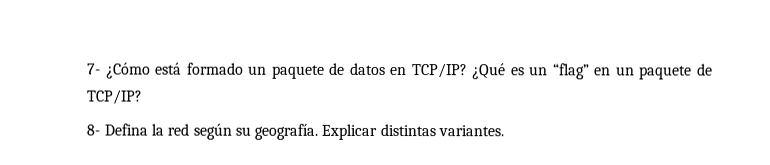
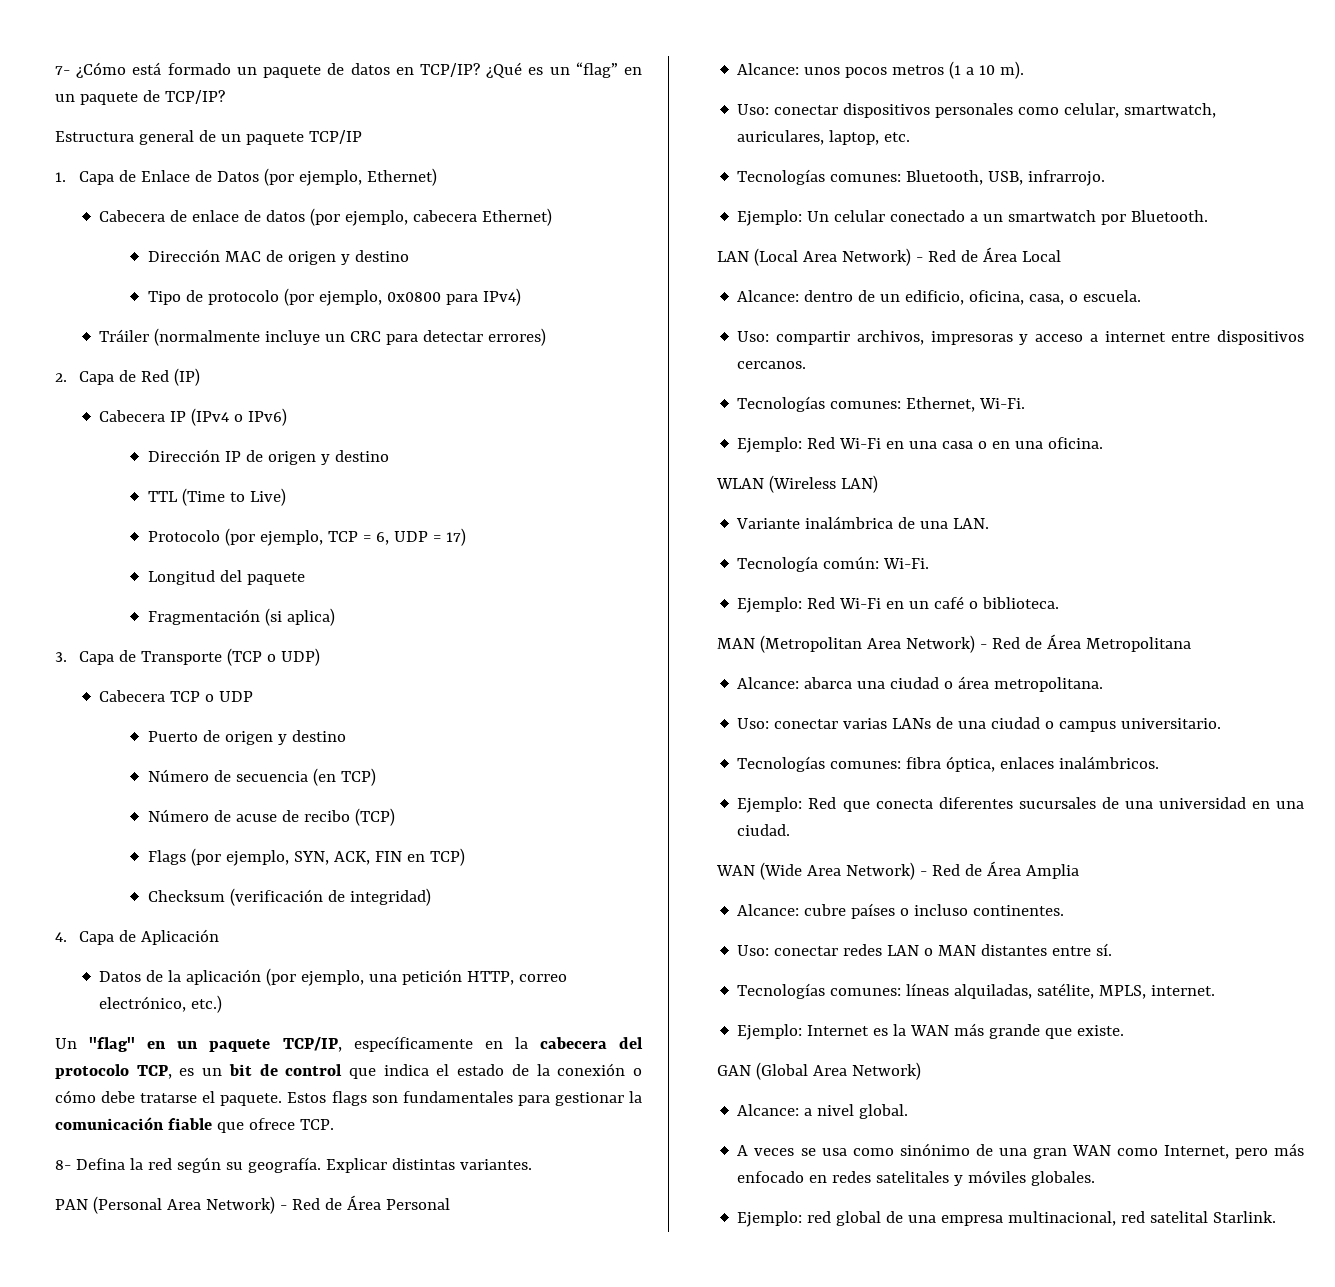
(143, 97) none -> [55,130,363,145] [55,168,438,186] [99,208,553,226] [147,249,409,265] [147,288,521,306] [99,328,547,346] [55,368,201,386] [99,408,288,426] [147,449,389,465] [147,488,286,506] [147,528,466,546] [147,570,305,585] [147,608,335,626] [55,648,321,666] [99,690,254,702] [147,730,346,745] [147,768,376,786] [147,808,395,826] [147,848,465,866] [147,888,431,906] [55,929,220,945] [99,968,568,986] [99,995,223,1013] [55,1036,643,1052] [55,1063,642,1079] [55,1090,642,1106] [55,1117,335,1133] // Estructura general de un paquete TCP/IP // 1. Capa de Enlace de Datos (por ejemplo, Ethernet) // Cabecera de enlace de datos (por ejemplo, cabecera Ethernet) // Dirección MAC de origen y destino // Tipo de protocolo (por ejemplo, 0x0800 para IPv4) // Tráiler (normalmente incluye un CRC para detectar errores) // 2. Capa de Red (IP) // Cabecera IP (IPv4 o IPv6) // Dirección IP de origen y destino // TTL (Time to Live) // Protocolo (por ejemplo, TCP = 6, UDP = 17) // Longitud del paquete // Fragmentación (si aplica) // 3. Capa de Transporte (TCP o UDP) // Cabecera TCP o UDP // Puerto de origen y destino // Número de secuencia (en TCP) // Número de acuse de recibo (TCP) // Flags (por ejemplo, SYN, ACK, FIN en TCP) // Checksum (verificación de integridad) // 4. Capa de Aplicación // Datos de la aplicación (por ejemplo, una petición HTTP, correo electrónico, etc.) // Un "flag" en un paquete TCP/IP, específicamente en la cabecera del protocolo TCP, es un bit de control que indica el estado de la conexión o cómo debe tratarse el paquete. Estos flags son fundamentales para gestionar la comunicación fiable que ofrece TCP.
(505, 131) none -> [55,1195,451,1214] [737,61,1025,79] [737,103,1217,118] [737,130,911,145] [737,169,1106,186] [737,210,1209,226] [717,247,1062,266] [737,290,1142,305] [737,330,1304,345] [737,361,807,369] [737,396,1026,412] [737,437,1104,453] [716,475,879,493] [736,516,990,529] [737,556,930,572] [737,596,1060,613] [717,634,1192,653] [737,676,1104,692] [737,717,1222,732] [737,756,1160,772] [737,797,1304,813] [737,824,791,836] [716,861,1080,880] [737,903,1065,919] [737,943,1113,956] [737,983,1216,999] [737,1023,1125,1040] [717,1062,922,1080] [737,1104,909,1119] [737,1143,1305,1159] [737,1170,1096,1186] [737,1211,1277,1227] // PAN (Personal Area Network) - Red de Área Personal // Alcance: unos pocos metros (1 a 10 m). // Uso: conectar dispositivos personales como celular, smartwatch, auriculares, laptop, etc. // Tecnologías comunes: Bluetooth, USB, infrarrojo. // Ejemplo: Un celular conectado a un smartwatch por Bluetooth. // LAN (Local Area Network) - Red de Área Local // Alcance: dentro de un edificio, oficina, casa, o escuela. // Uso: compartir archivos, impresoras y acceso a internet entre dispositivos cercanos. // Tecnologías comunes: Ethernet, Wi-Fi. // Ejemplo: Red Wi-Fi en una casa o en una oficina. // WLAN (Wireless LAN) // Variante inalámbrica de una LAN. // Tecnología común: Wi-Fi. // Ejemplo: Red Wi-Fi en un café o biblioteca. // MAN (Metropolitan Area Network) - Red de Área Metropolitana // Alcance: abarca una ciudad o área metropolitana. // Uso: conectar varias LANs de una ciudad o campus universitario. // Tecnologías comunes: fibra óptica, enlaces inalámbricos. // Ejemplo: Red que conecta diferentes sucursales de una universidad en una ciudad. // WAN (Wide Area Network) - Red de Área Amplia // Alcance: cubre países o incluso continentes. // Uso: conectar redes LAN o MAN distantes entre sí. // Tecnologías comunes: líneas alquiladas, satélite, MPLS, internet. // Ejemplo: Internet es la WAN más grande que existe. // GAN (Global Area Network) // Alcance: a nivel global. // A veces se usa como sinónimo de una gran WAN como Internet, pero más enfocado en redes satelitales y móviles globales. // Ejemplo: red global de una empresa multinacional, red satelital Starlink.

